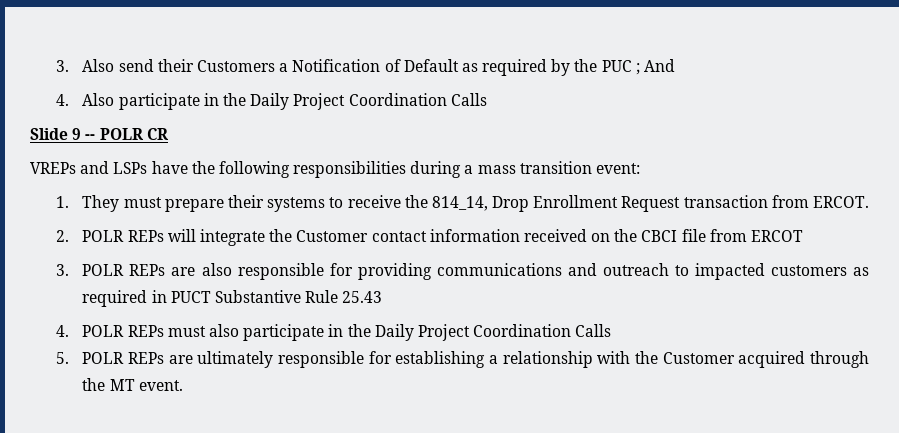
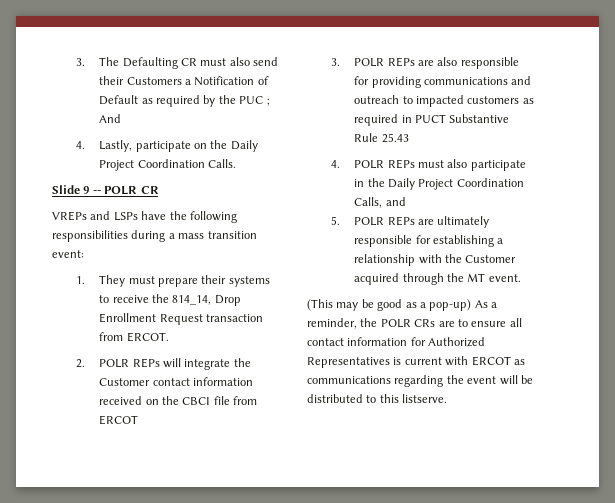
[56,59,115,72] 3. Also -> [75,57,250,69] 3. The Defaulting CR must also
[82,93,487,110] Also participate in the Daily Project Coordination Calls -> [99,140,258,152] [99,159,237,171] Lastly, participate on the Daily Project Coordination Calls.
[575,324,612,337] Calls -> [354,197,406,208] Calls, and
(183, 385) none -> [307,299,497,311] [307,318,522,329] [307,337,486,347] [307,356,525,368] [307,375,533,387] [307,394,448,403] // (This may be good as a pop-up) As a reminder, the POLR CRs are to ensure all contact information for Authorized Representatives is current with ERCOT as communications regarding the event will be distributed to this listserve.

